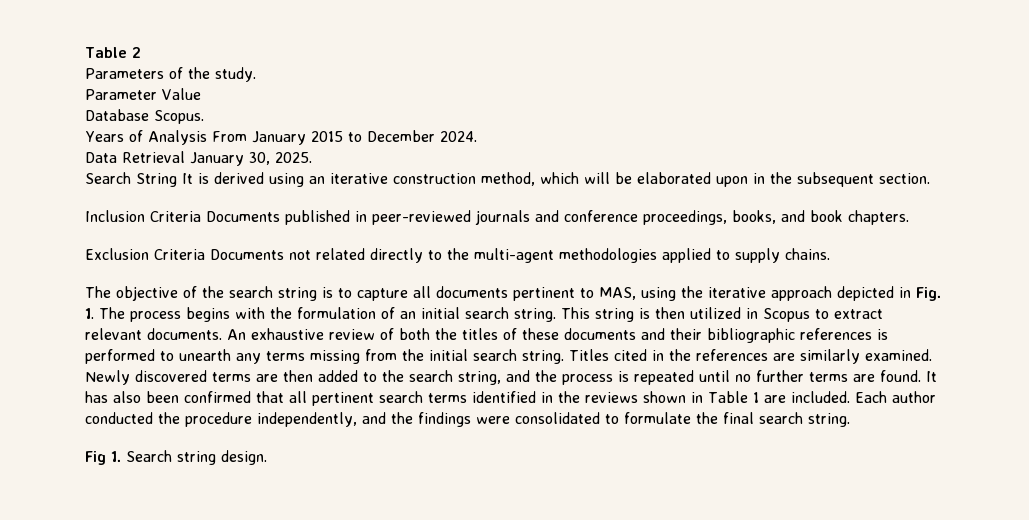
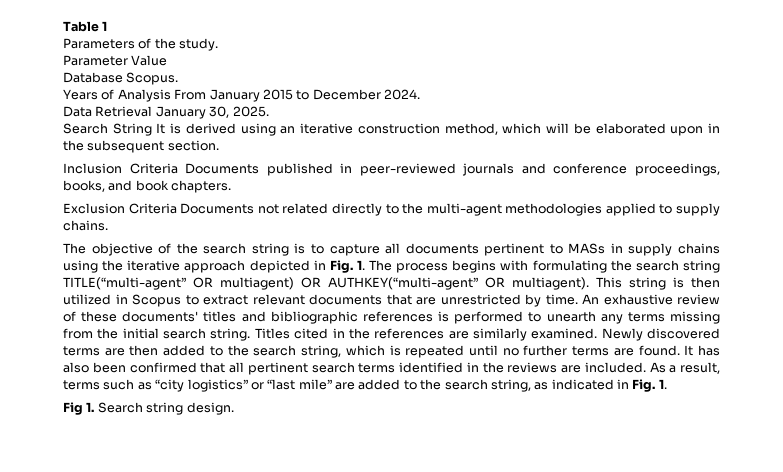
[85,47,141,58] Table 2 -> [63,21,108,32] Table 1
[599,287,636,300] MAS, -> [568,243,720,256] MASs in supply chains
[270,307,556,322] the formulation of an initial search string. -> [532,260,720,273] [63,277,589,290] formulating the search string TITLE(“multi-agent” OR multiagent) OR AUTHKEY(“multi-agent” OR multiagent).
[147,328,702,340] documents. An exhaustive review of both the titles of these documents and their -> [309,294,720,307] [63,311,266,322] documents that are unrestricted by time. An exhaustive review of these documents' titles and
[506,370,613,385] and the process -> [345,345,385,356] which
[643,391,936,403] [85,412,850,427] shown in Table 1 are included. Each author conducted the procedure independently, and the findings were consolidated to formulate the final search string. -> [561,362,720,374] [63,379,667,392] are included. As a result, terms such as “city logistics” or “last mile” are added to the search string, as indicated in Fig. 1.

